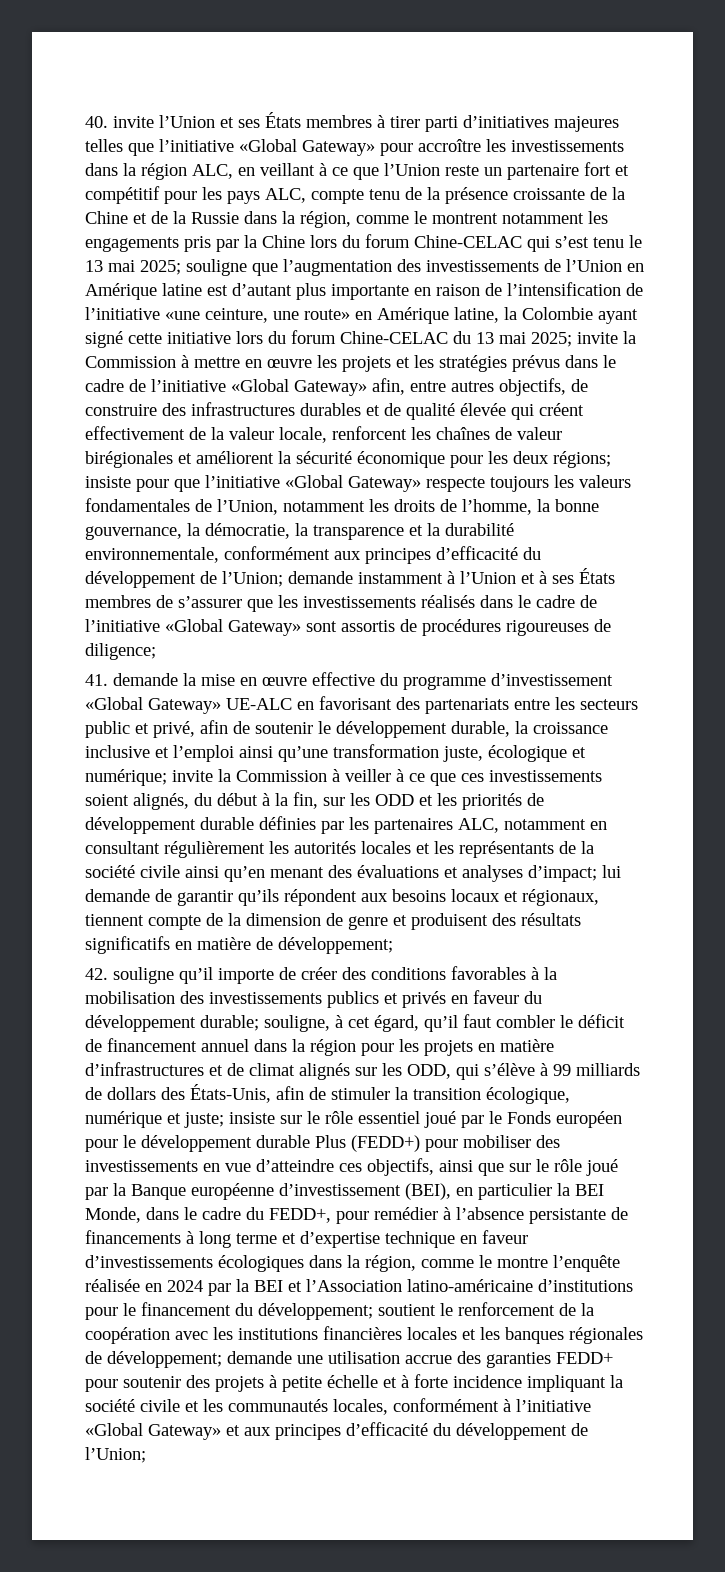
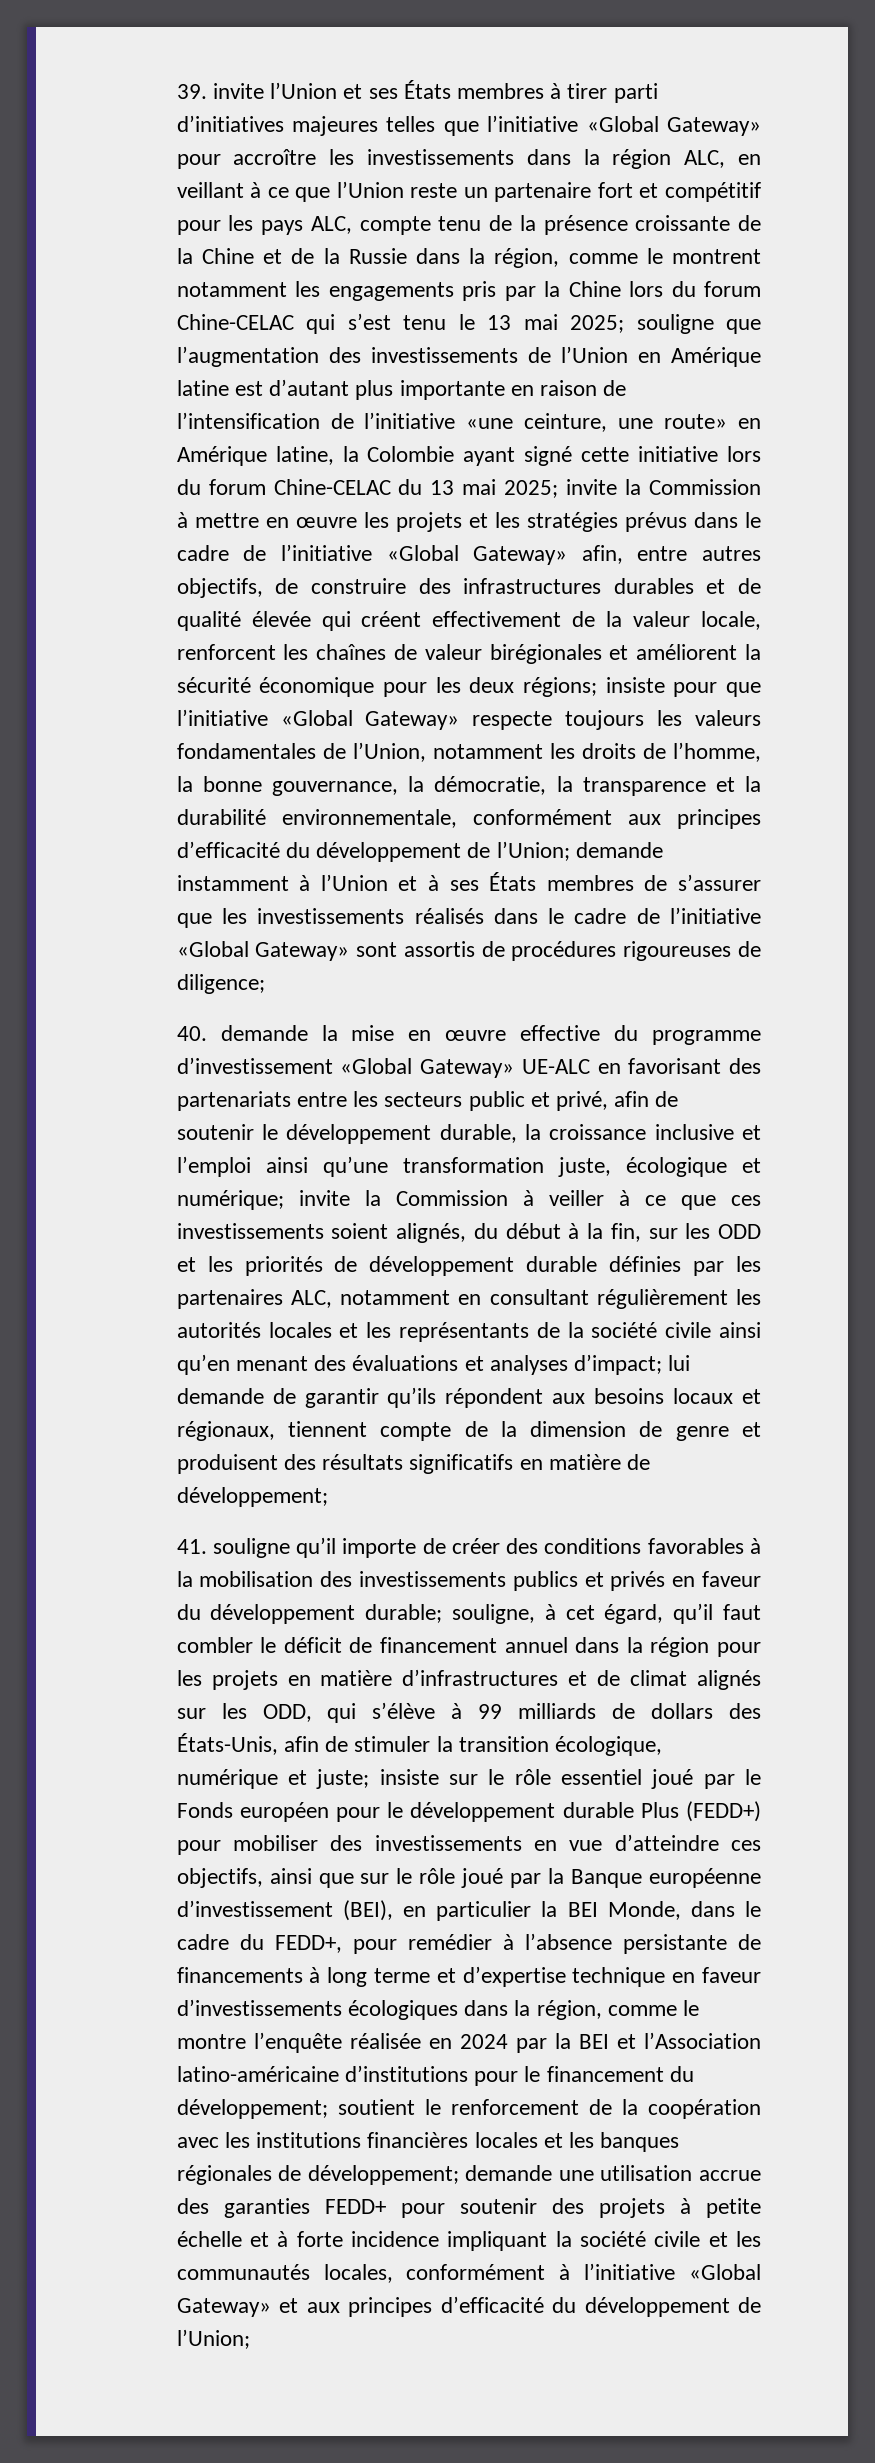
[84,116,108,128] 40. -> [176,84,207,99] 39.
[84,674,108,686] 41. -> [176,1026,207,1041] 40.
[84,968,108,980] 42. -> [176,1539,207,1554] 41.

